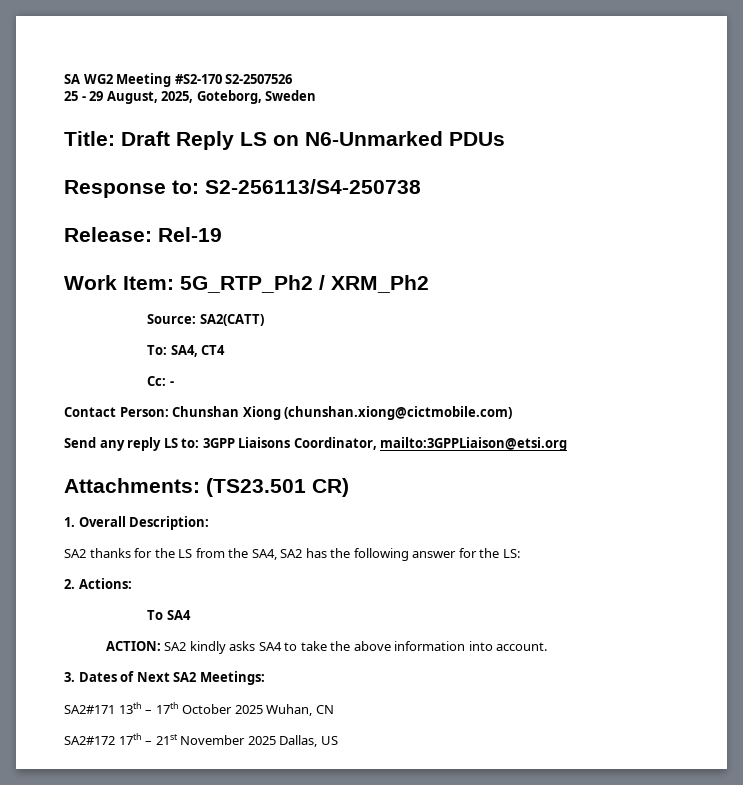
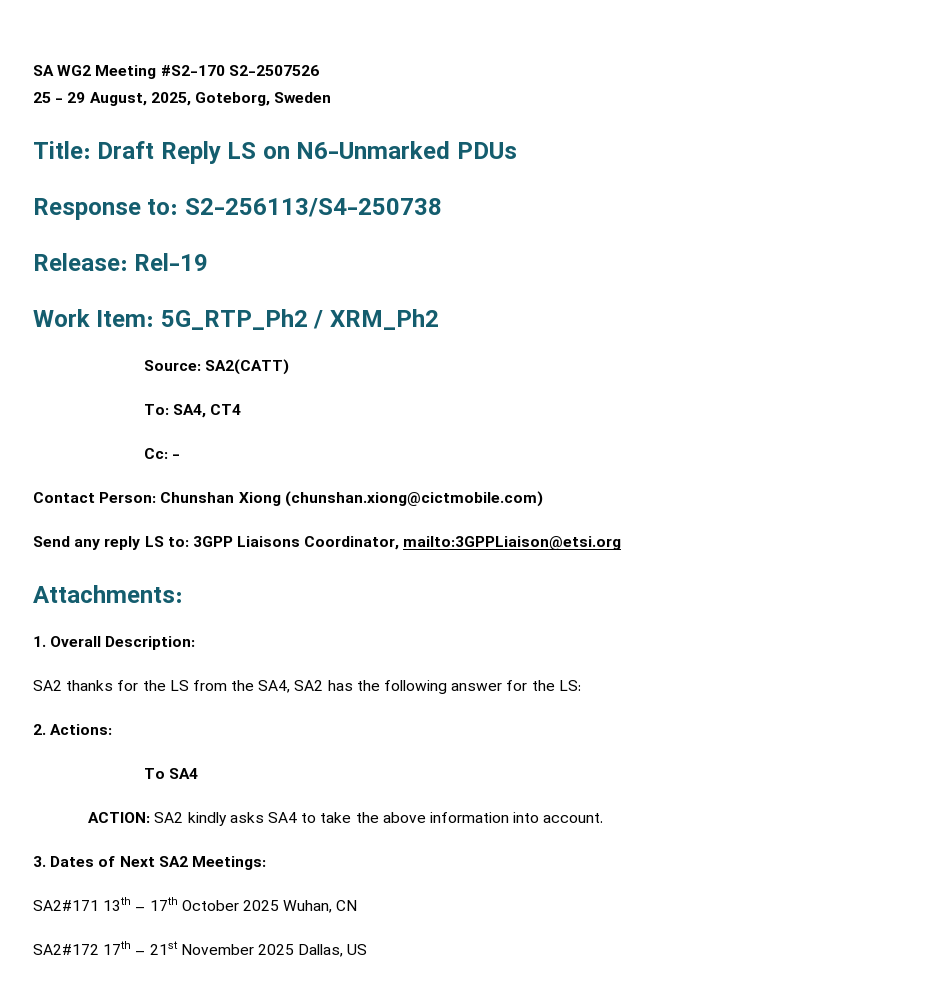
[206,478,349,497] (TS23.501 CR) -> (183, 594) none

